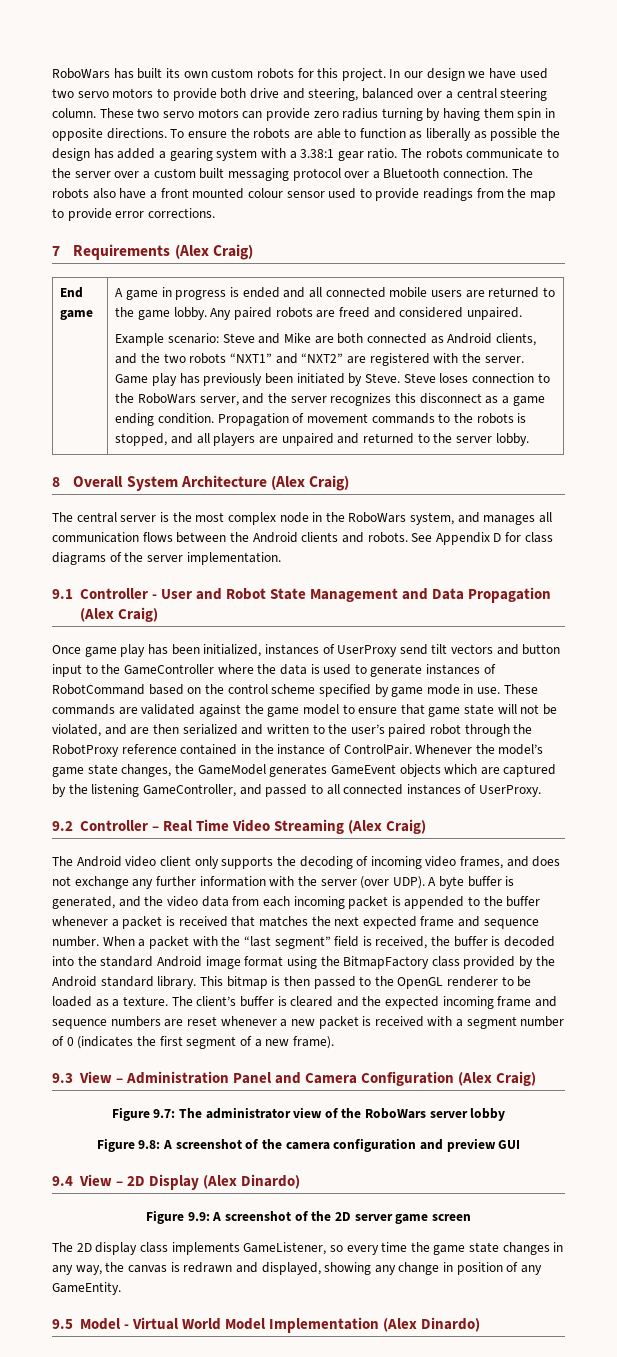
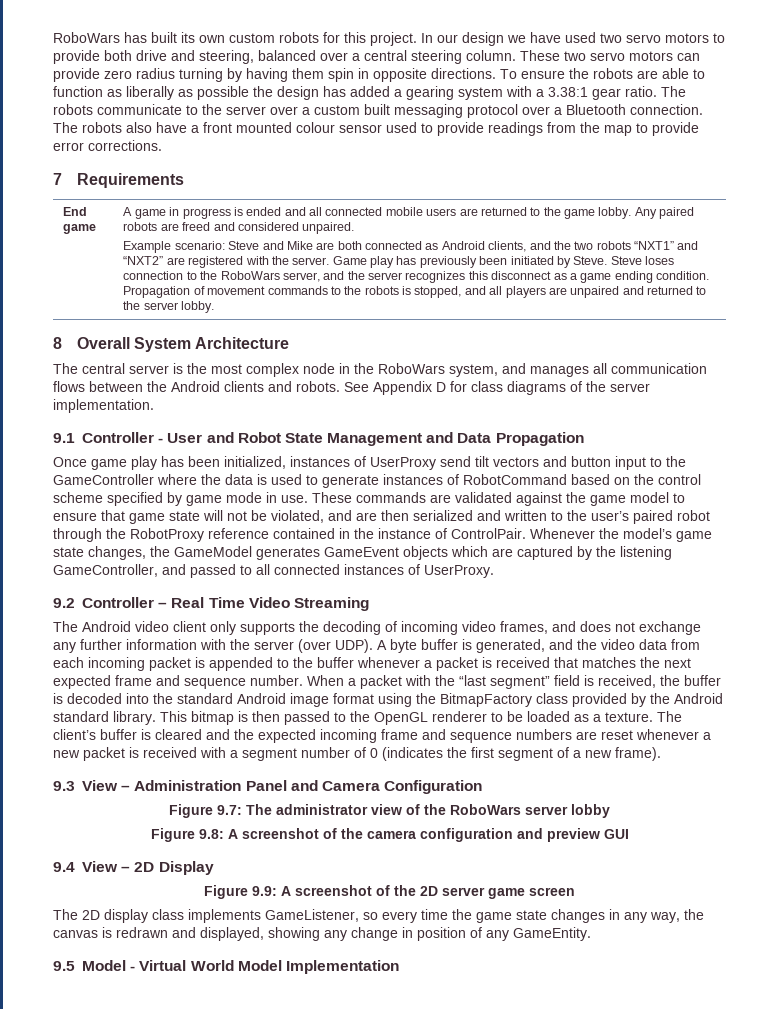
[174,244,253,260] (Alex Craig) -> (184, 180) none
[270,475,350,491] (Alex Craig) -> (290, 343) none
[79,607,158,622] (Alex Craig) -> (584, 439) none
[348,819,427,834] (Alex Craig) -> (369, 604) none
[458,1071,537,1086] (Alex Craig) -> (483, 787) none
[202,1174,300,1189] (Alex Dinardo) -> (214, 868) none
[383,1317,481,1332] (Alex Dinardo) -> (399, 967) none

